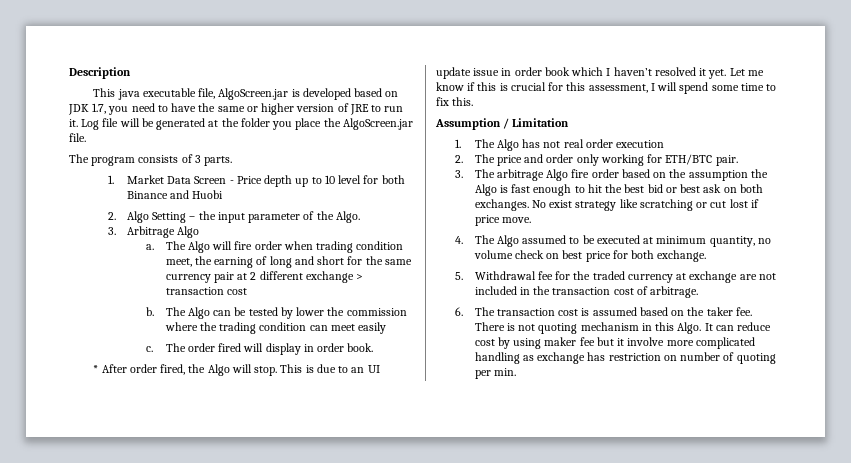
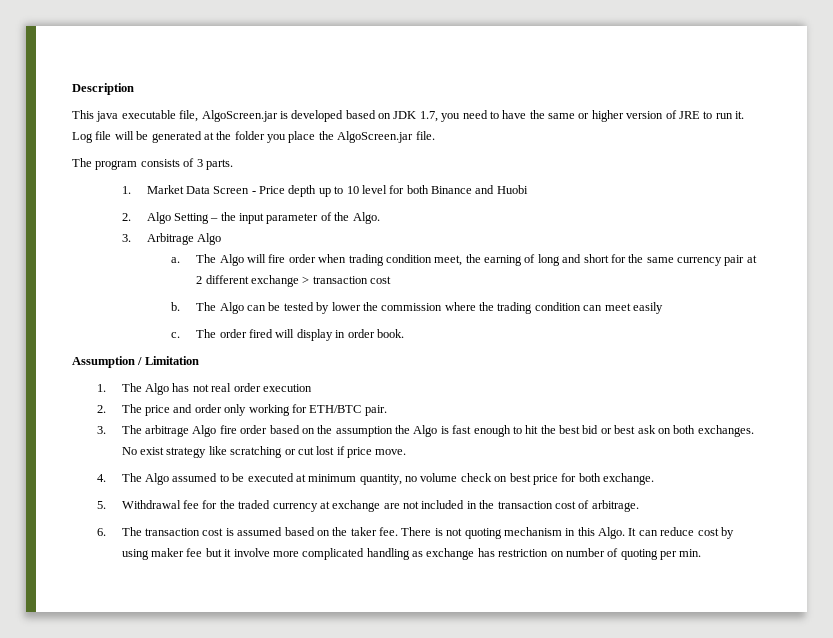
[93,364,380,376] [436,67,764,79] [436,82,777,94] [436,97,474,106] // * After order fired, the Algo will stop. This is due to an UI update issue in order book which I haven’t resolved it yet. Let me know if this is crucial for this assessment, I will spend some time to fix this. -> (404, 333) none

